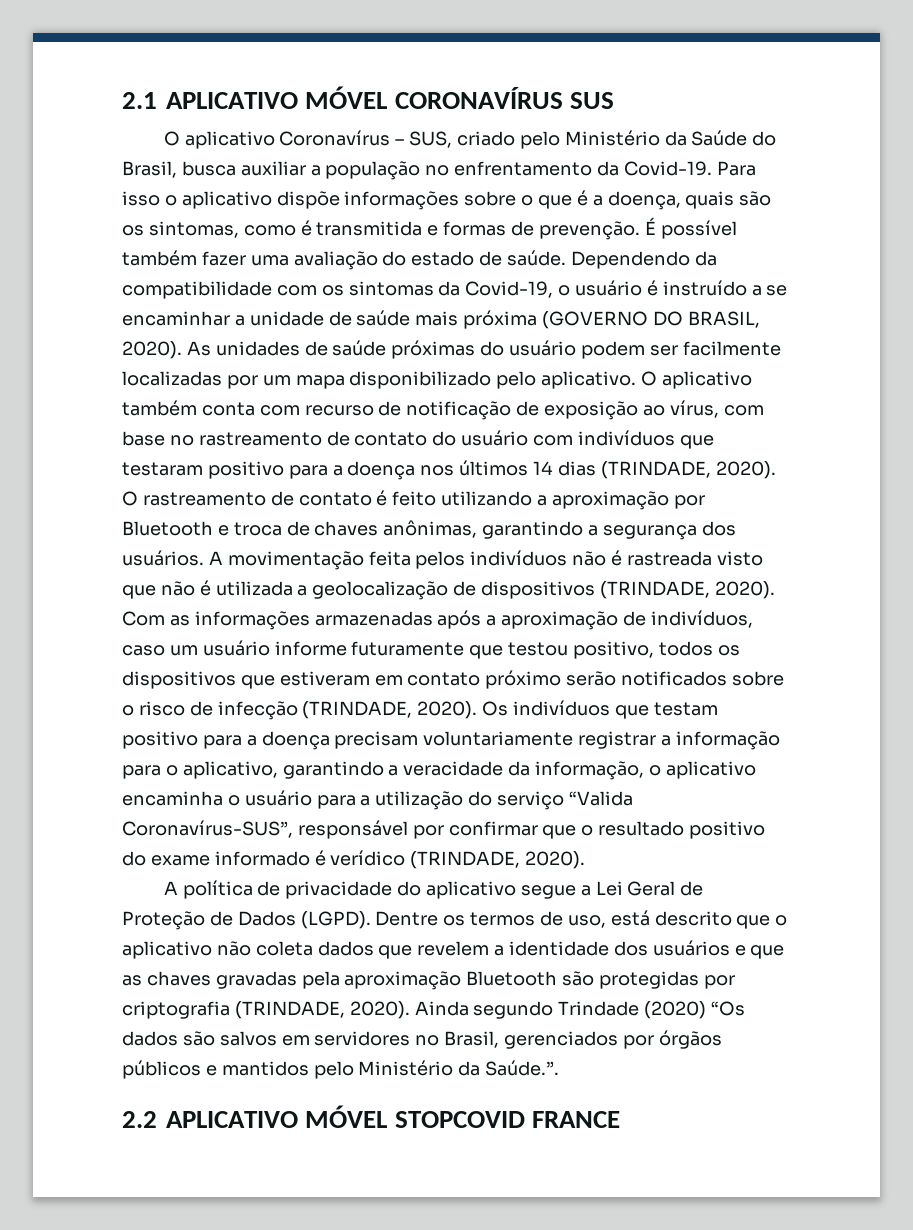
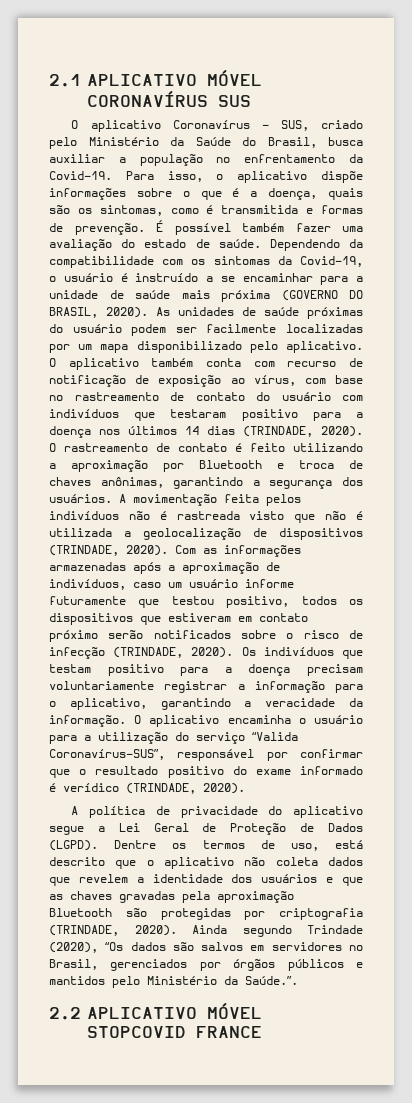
[122,191,160,206] isso -> [167,171,203,182] isso,
(230, 318) none -> [320,276,349,285] para
[535,761,661,780] informação, o -> [49,715,142,727] informação. O
[644,1001,707,1019] (2020) -> [49,942,98,953] (2020),

